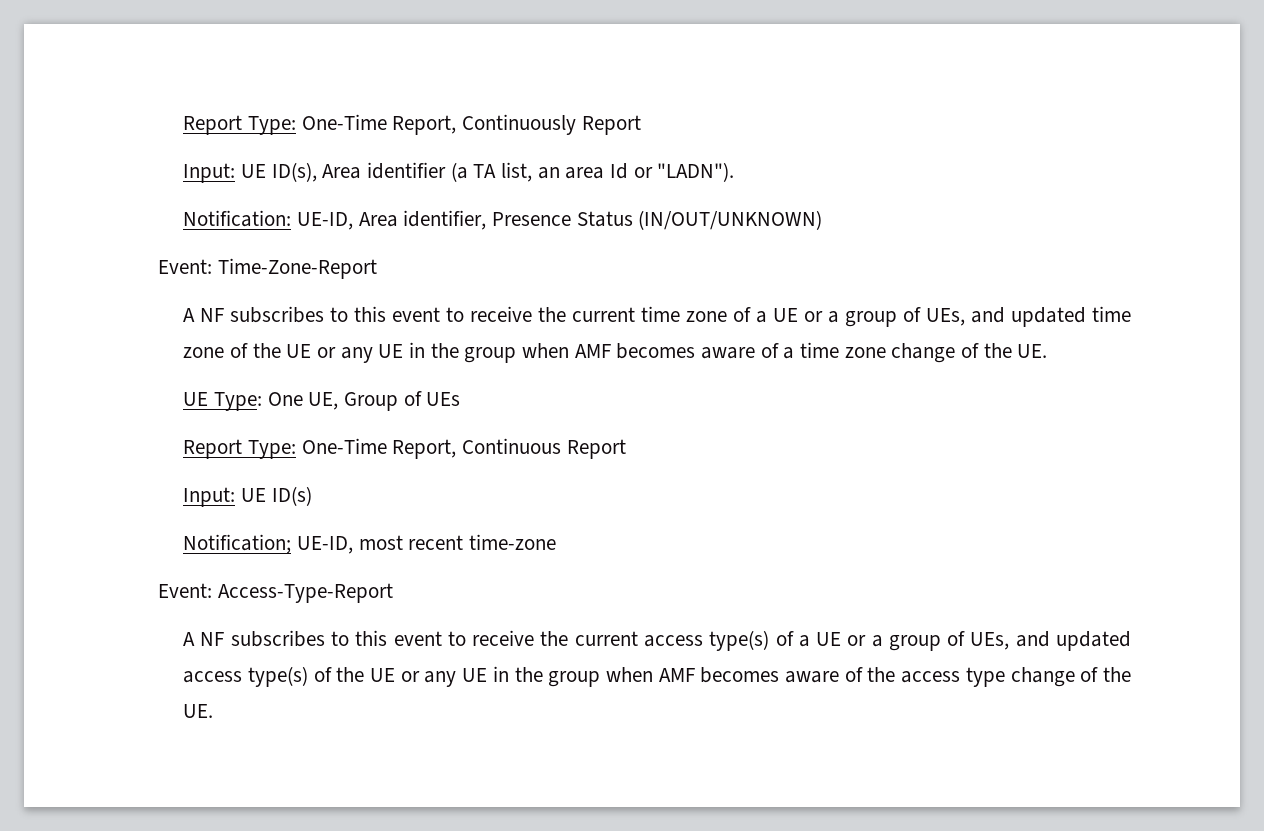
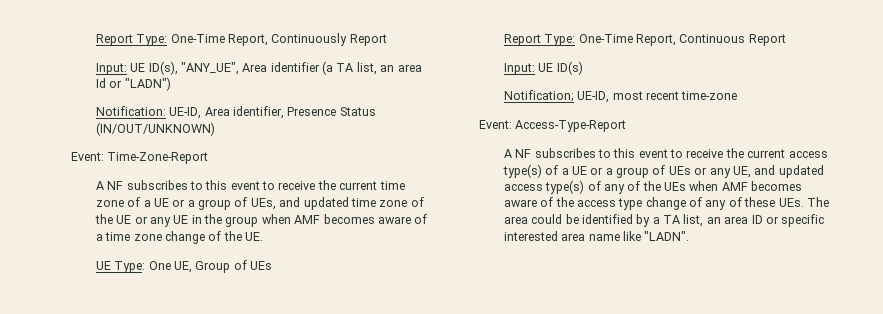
(317, 172) none -> [180,62,239,75] "ANY_UE",
[657,162,735,182] "LADN"). -> [124,77,171,91] "LADN")
[970,632,1010,650] UEs, -> [668,166,751,178] UEs or any UE,
[336,666,601,687] the UE or any UE in the group -> [603,181,687,194] any of the UEs
[1102,667,1131,682] [183,704,214,718] the UE. -> [705,197,829,210] [503,214,825,227] [503,231,690,241] any of these UEs. The area could be identified by a TA list, an area ID or specific interested area name like "LADN".

